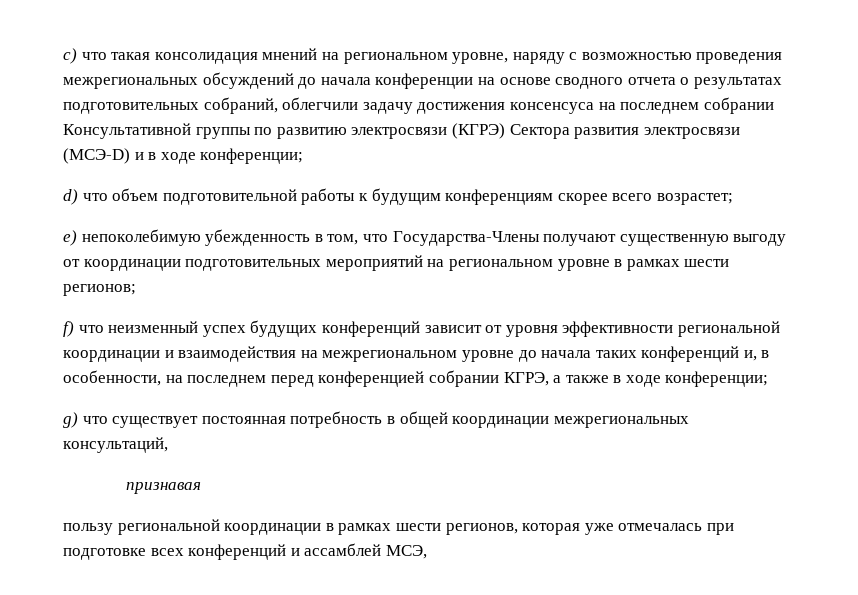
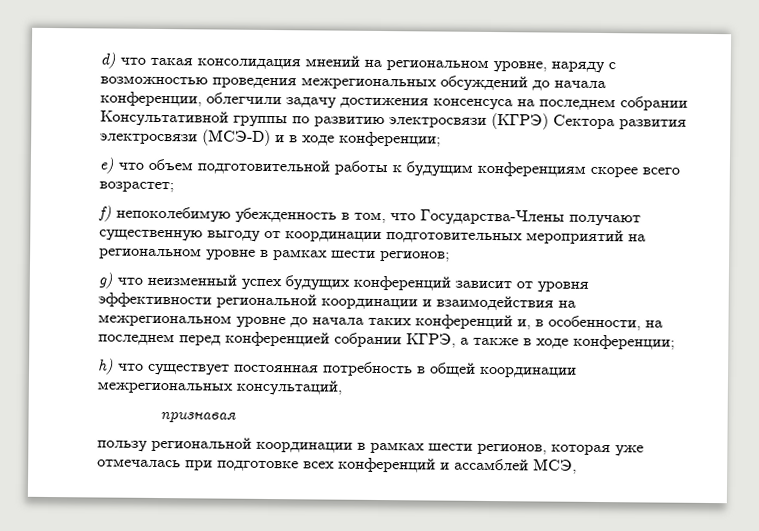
[63,48,77,64] c) -> [100,52,116,69] d)
[375,73,782,89] [63,97,278,114] конференции на основе сводного отчета о результатах подготовительных собраний, -> [100,91,202,107] конференции,
[63,189,78,205] d) -> [99,157,114,174] e)
[63,230,77,246] e) -> [98,205,112,222] f)
[63,321,74,337] f) -> [98,272,113,289] g)
[63,412,78,428] g) -> [97,358,114,375] h)

